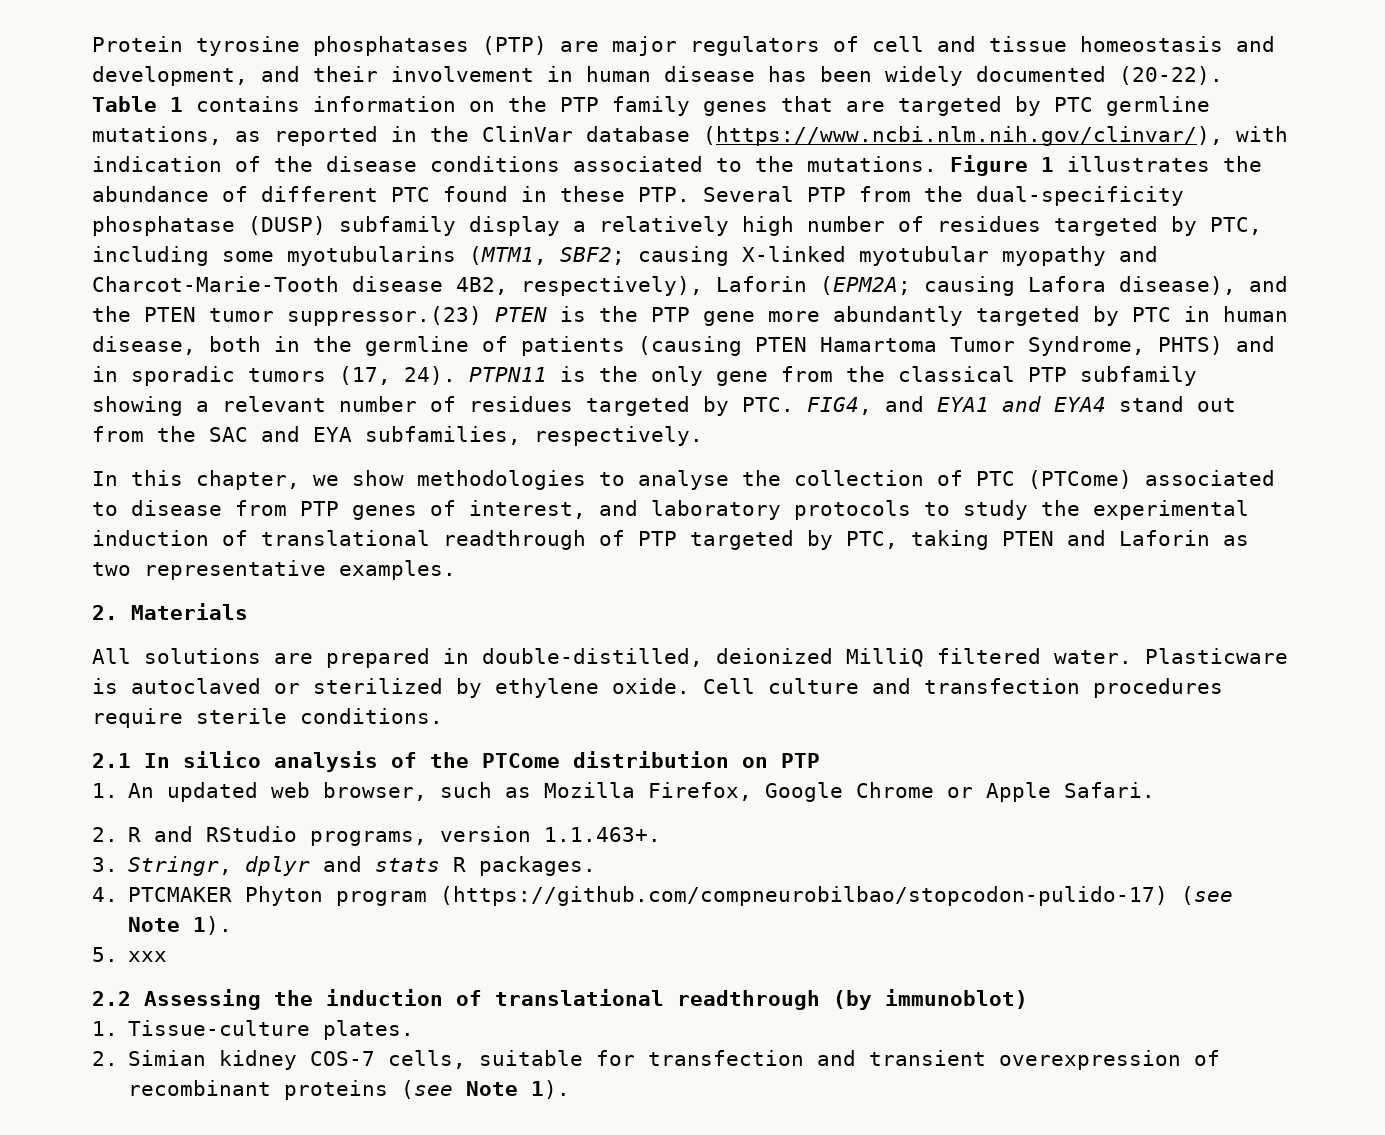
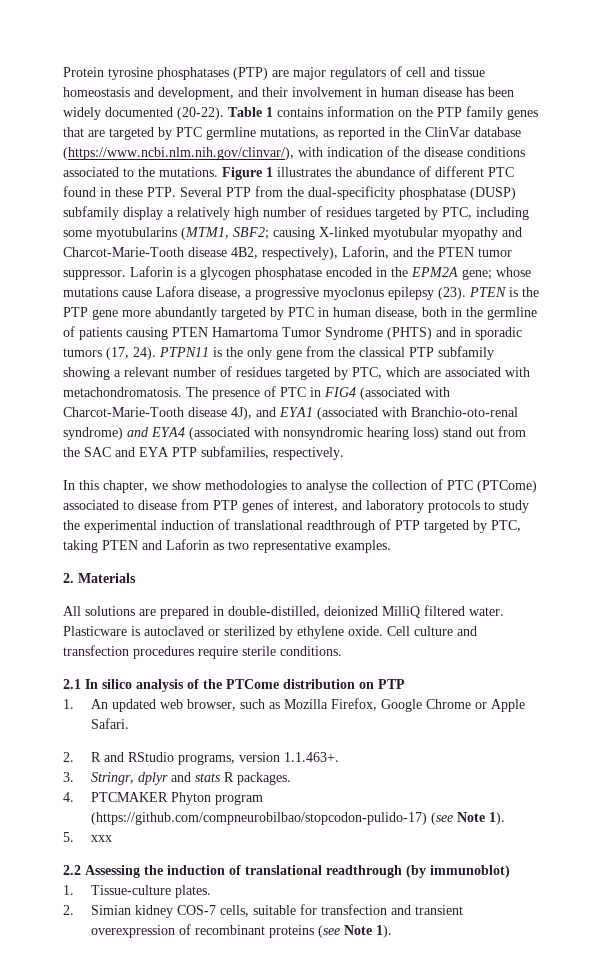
[716,276,1288,296] [92,306,482,326] Laforin (EPM2A; causing Lafora disease), and the PTEN tumor suppressor.(23) -> [342,246,512,259] [63,266,531,280] [63,286,466,300] Laforin, and the PTEN tumor suppressor. Laforin is a glycogen phosphatase encoded in the EPM2A gene; whose mutations cause Lafora disease, a progressive myoclonus epilepsy (23).
[638,336,742,356] (causing -> [126,327,168,340] causing
[1028,336,1223,356] Syndrome, PHTS) -> [325,327,432,340] Syndrome (PHTS)
[742,396,1106,415] PTC. FIG4, and EYA1 and EYA4 -> [352,367,530,379] [63,386,450,400] [63,407,518,420] [63,427,439,440] PTC, which are associated with metachondromatosis. The presence of PTC in FIG4 (associated with Charcot-Marie-Tooth disease 4J), and EYA1 (associated with Branchio-oto-renal syndrome) and EYA4 (associated with nonsyndromic hearing loss)
(352, 434) none -> [172,447,197,457] PTP

